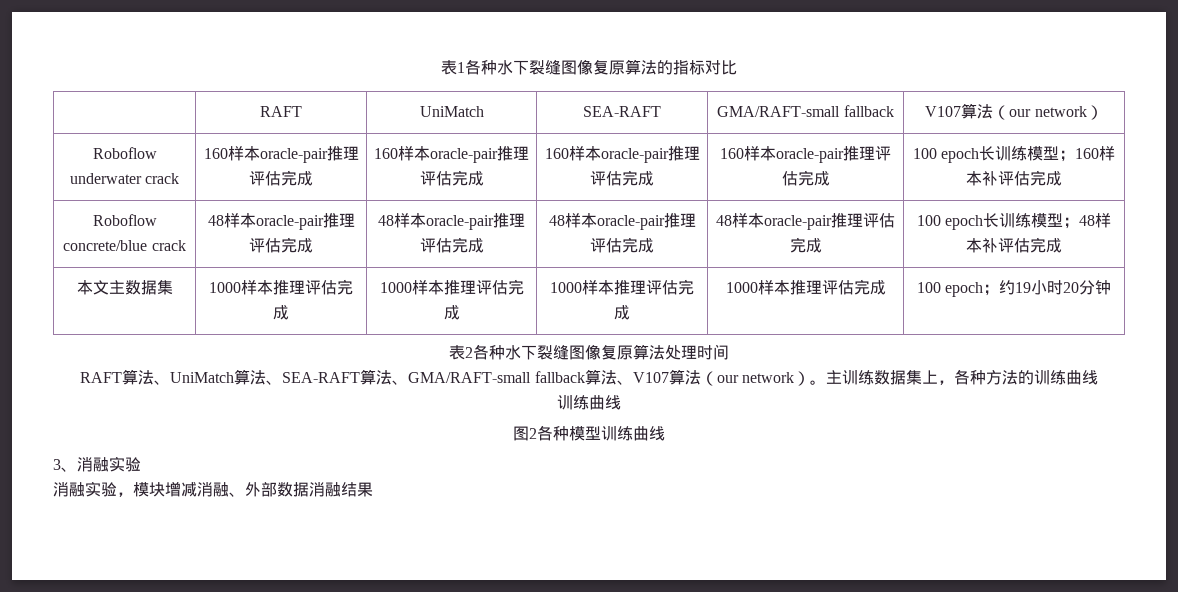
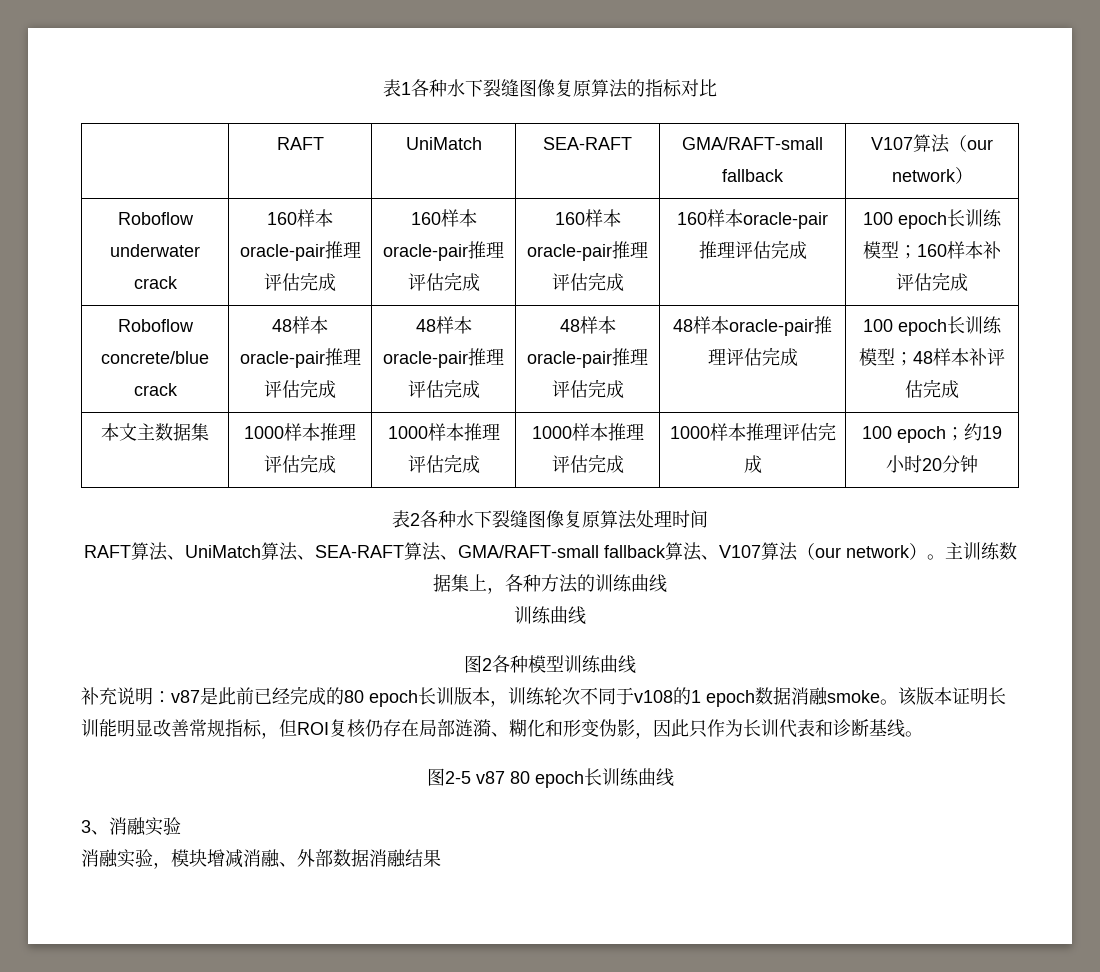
(665, 433) none -> [81,686,1006,707] [81,719,923,739] [426,768,674,788] // 补充说明：v87是此前已经完成的80 epoch长训版本，训练轮次不同于v108的1 epoch数据消融smoke。该版本证明长训能明显改善常规指标，但ROI复核仍存在局部涟漪、糊化和形变伪影，因此只作为长训代表和诊断基线。 // 图2-5 v87 80 epoch长训练曲线

